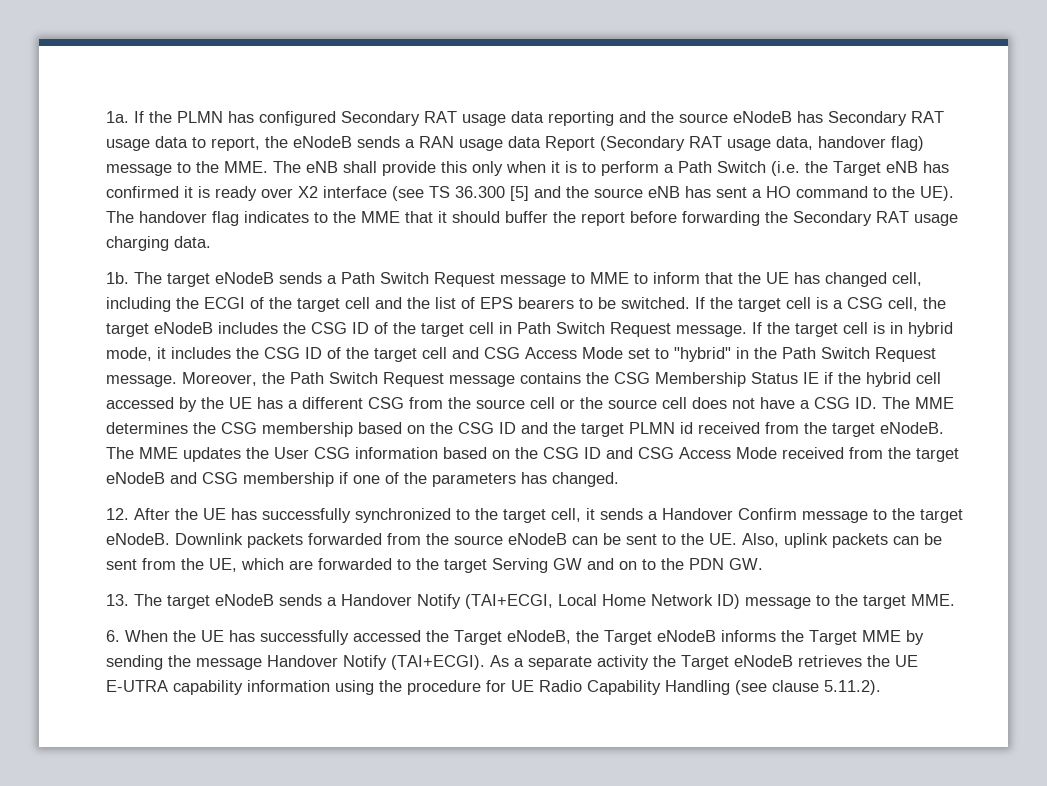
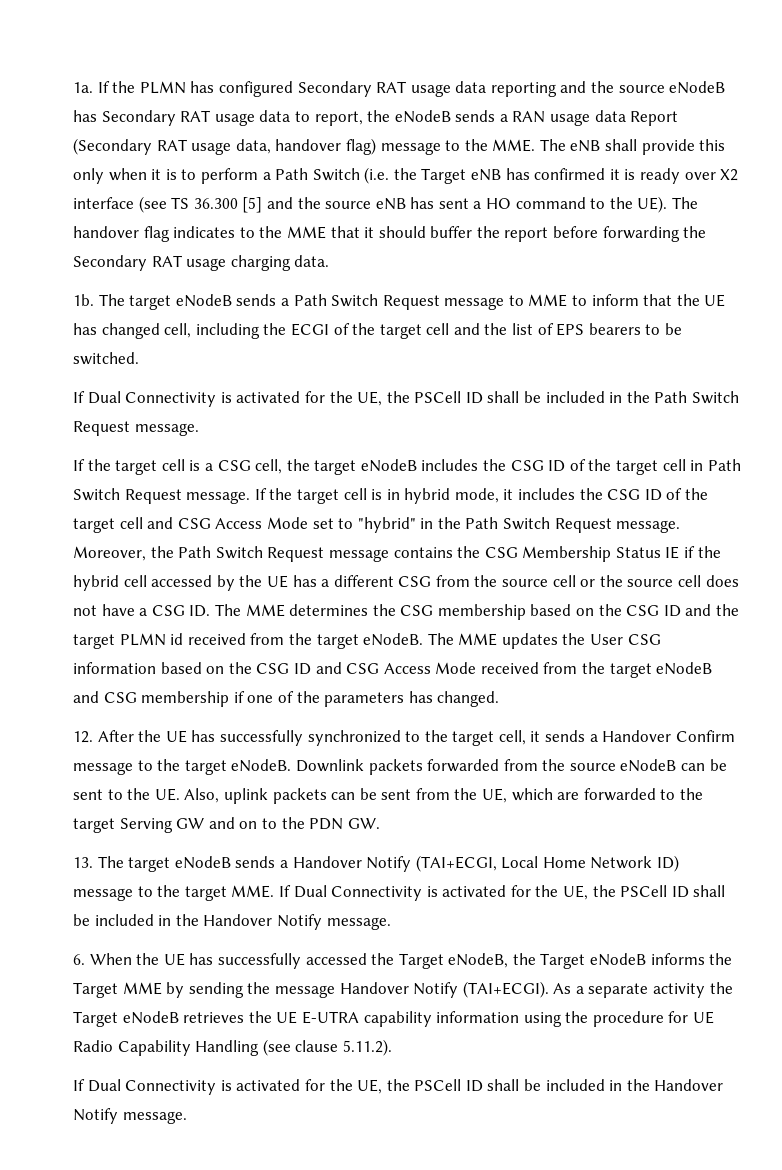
(690, 303) none -> [72,391,739,407] [72,421,199,436] // If Dual Connectivity is activated for the UE, the PSCell ID shall be included in the Path Switch Request message. //
(955, 600) none -> [278,885,726,901] [72,914,391,930] If Dual Connectivity is activated for the UE, the PSCell ID shall be included in the Handover Notify message.
(881, 687) none -> [72,1079,724,1095] [72,1108,187,1124] // If Dual Connectivity is activated for the UE, the PSCell ID shall be included in the Handover Notify message.

